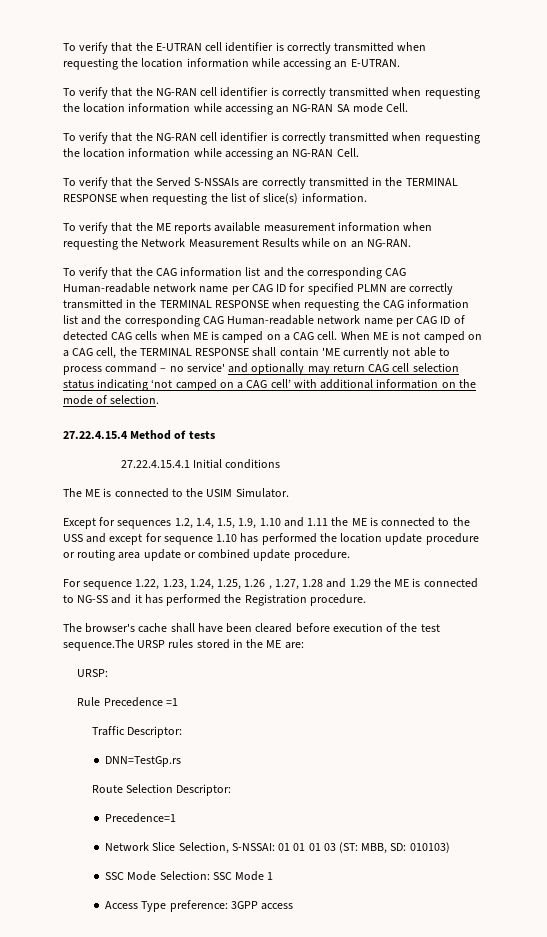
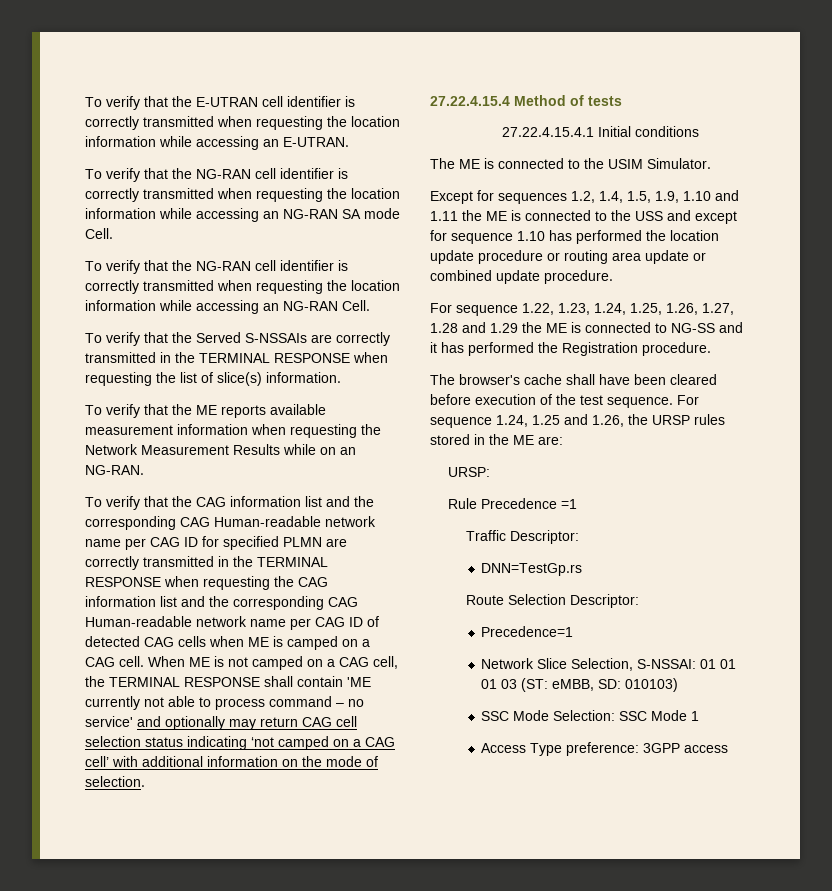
[244,579,272,590] 1.26 , -> [666,303,698,315] 1.26,
[63,639,134,651] sequence.The -> [607,395,699,408] [430,414,648,428] sequence. For sequence 1.24, 1.25 and 1.26, the
[361,843,388,854] MBB, -> [552,679,595,691] eMBB,

